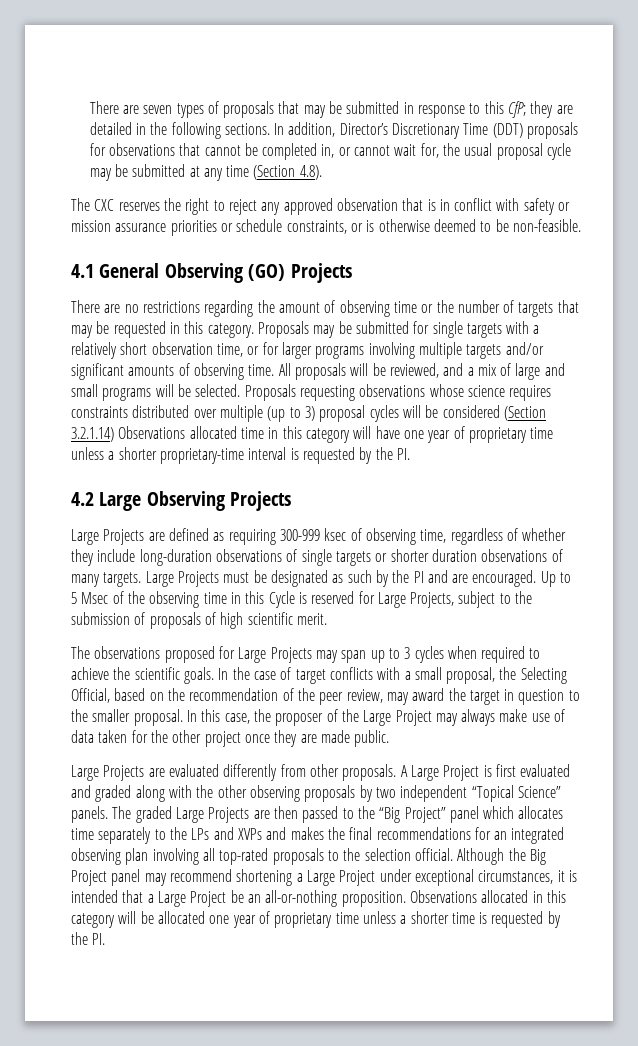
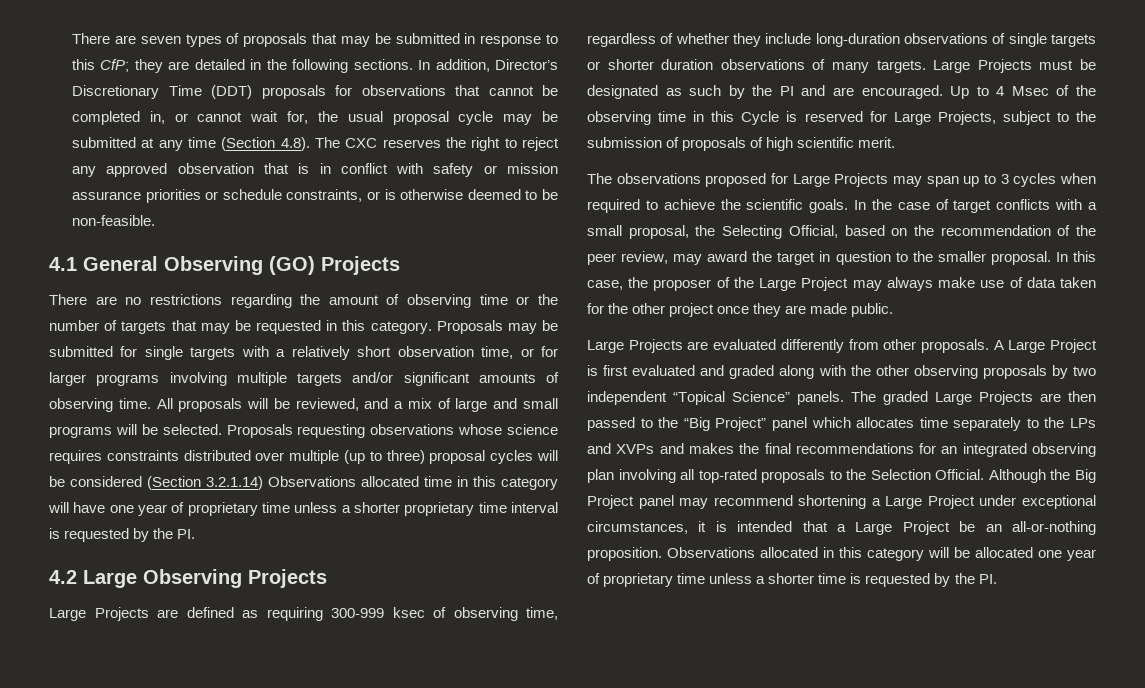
(322, 172) // -> (310, 144) none
[304,406,315,421] 3) -> [386,450,425,464] three)
[159,448,244,464] proprietary-time -> [404,502,507,516] proprietary time
[71,592,77,604] 5 -> [996,86,1005,96] 4
[364,848,453,861] selection official. -> [870,469,985,480] Selection Official.

